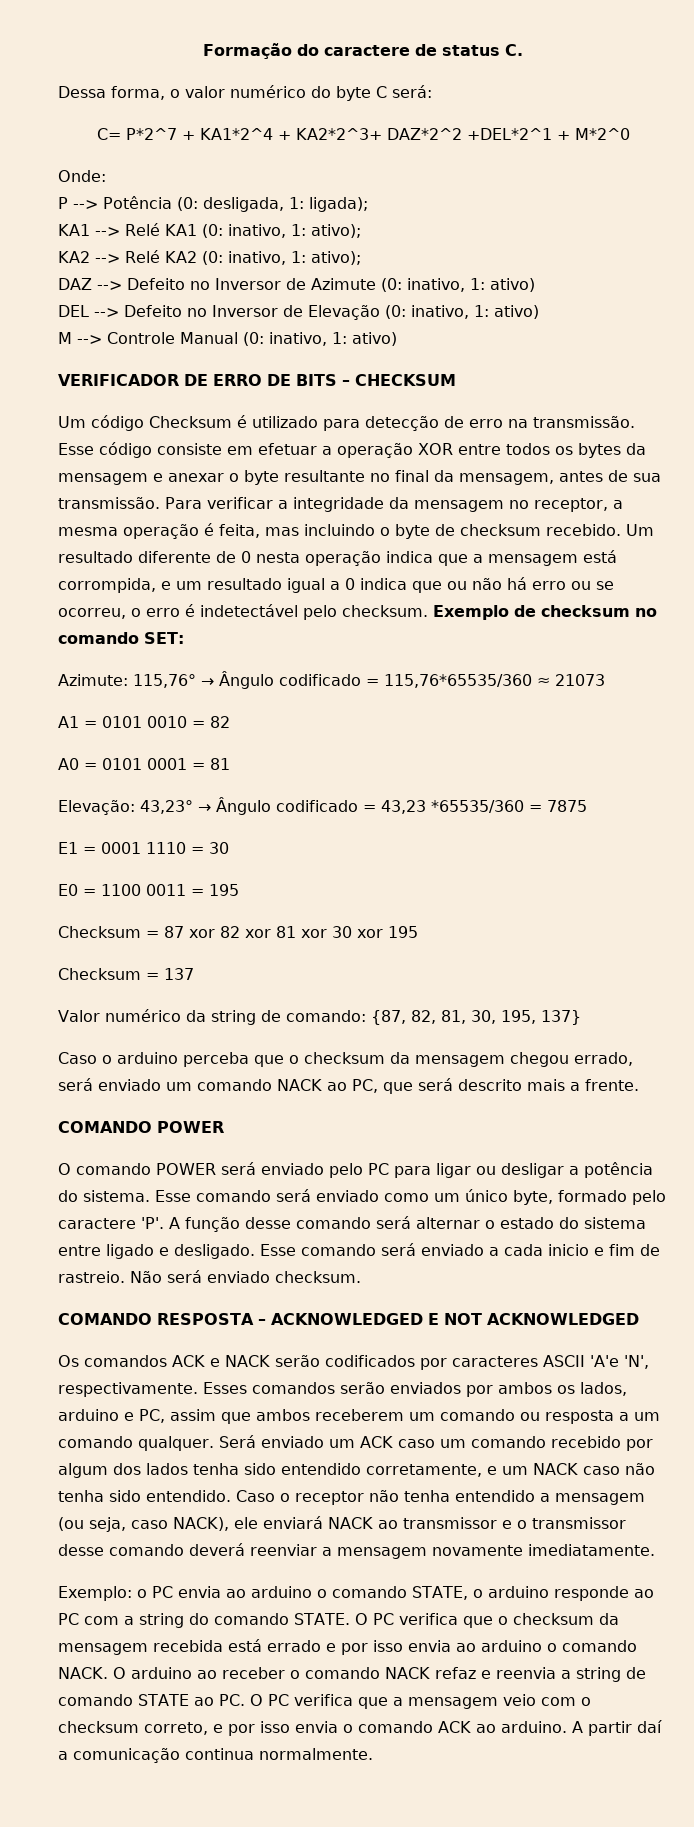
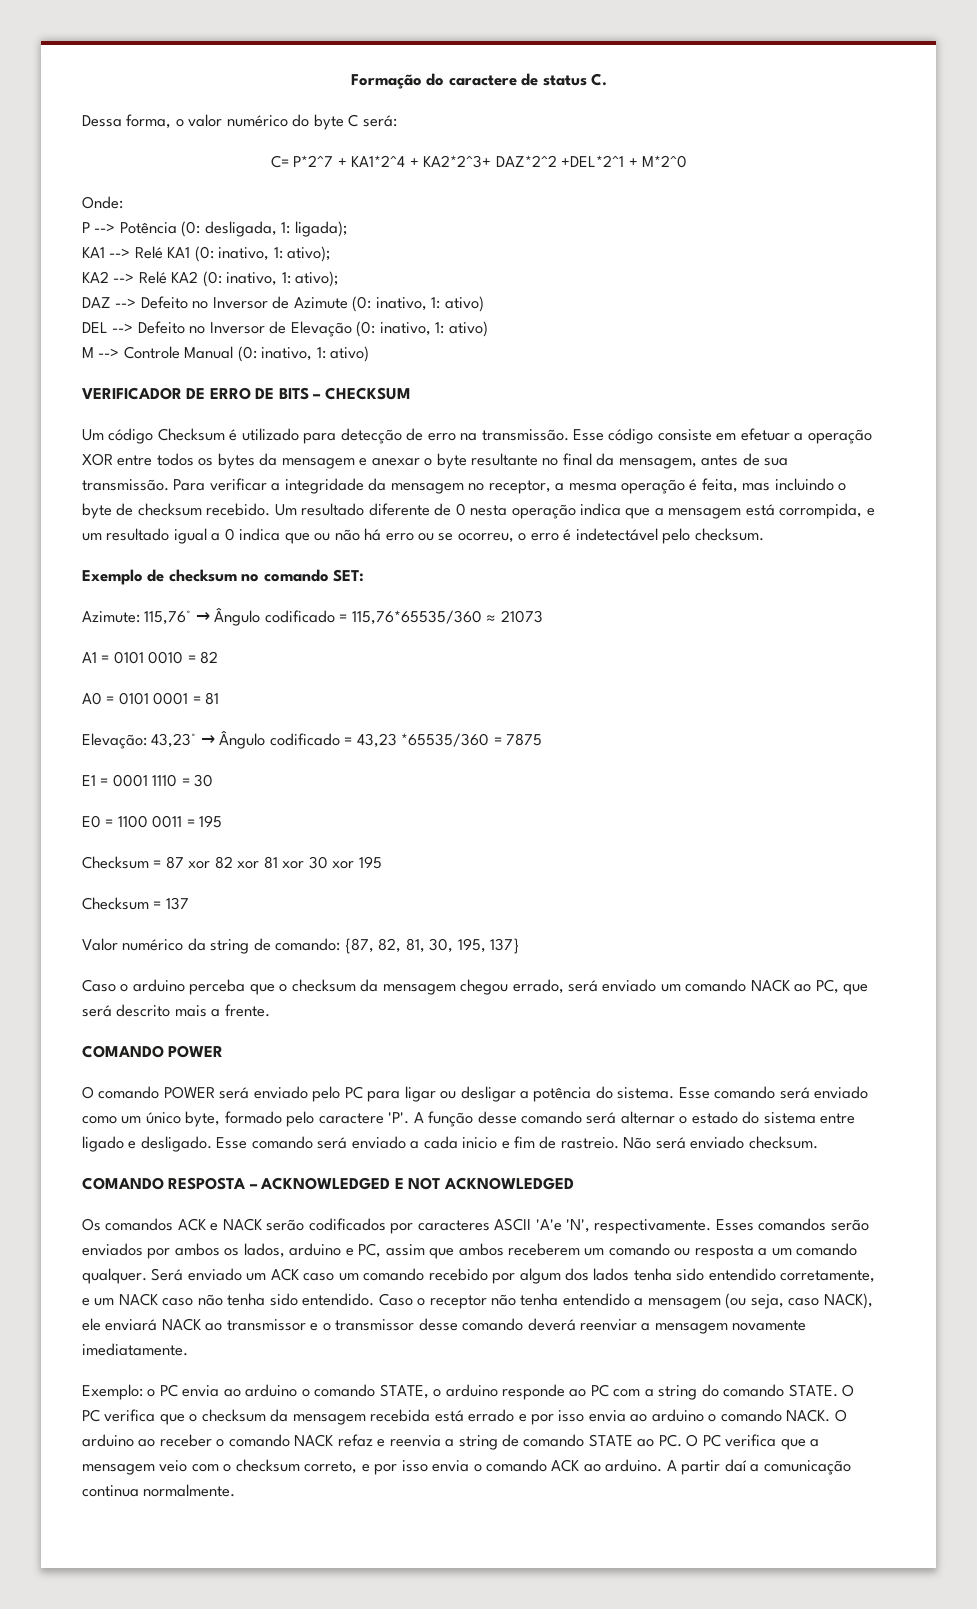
(428, 611) none -> (764, 534) //

